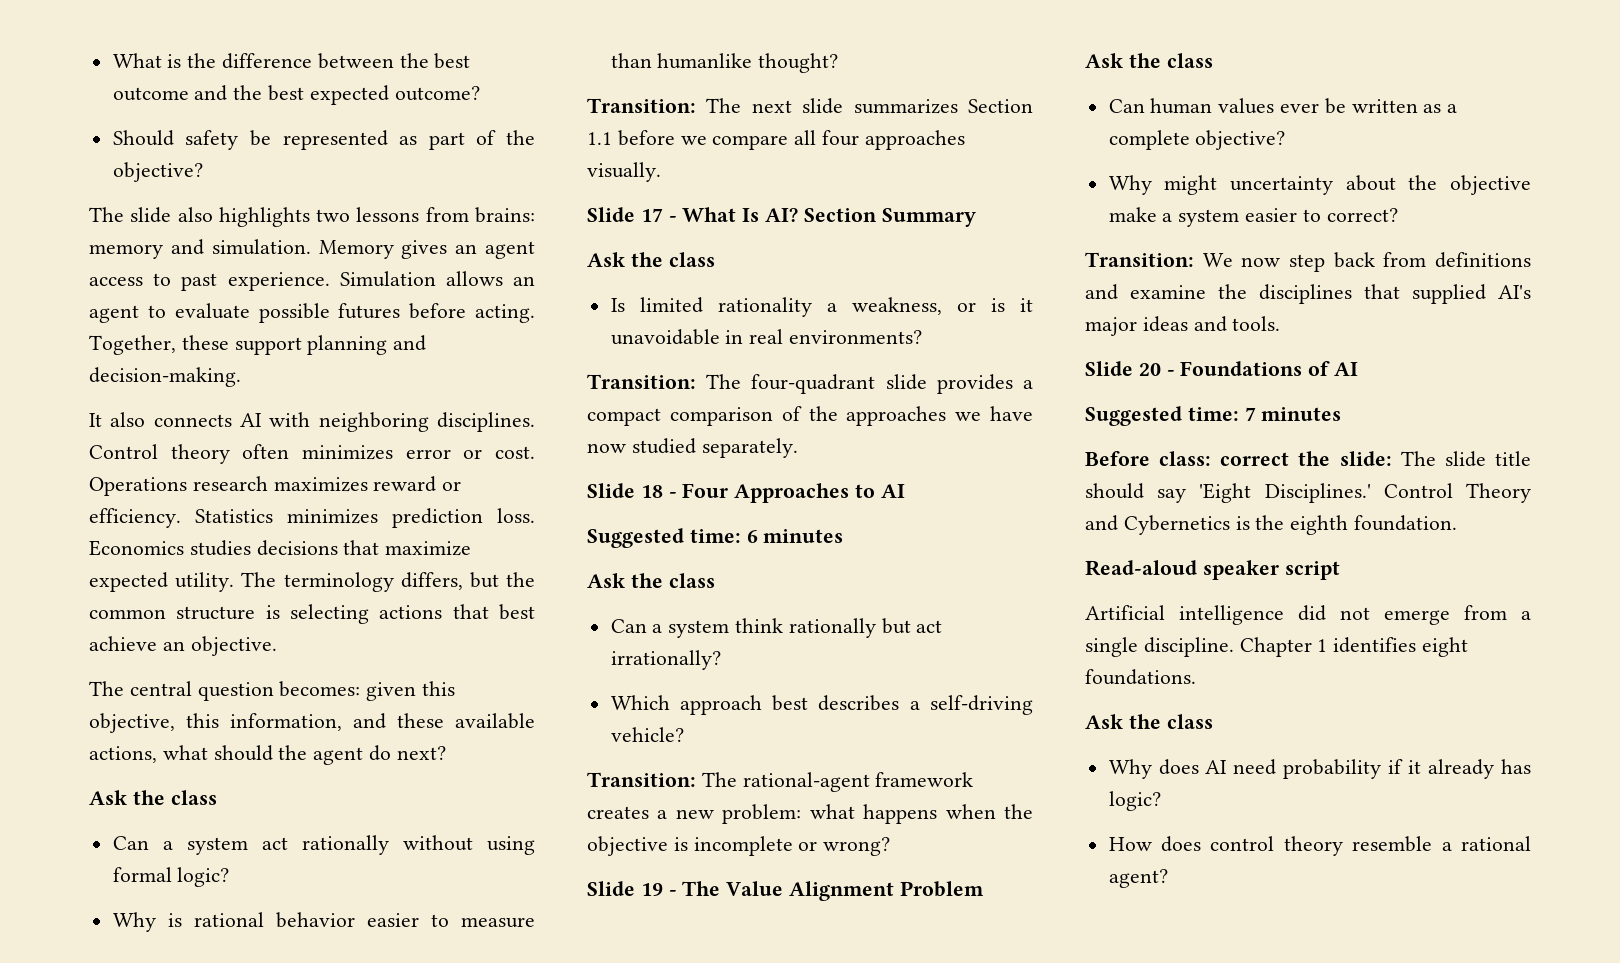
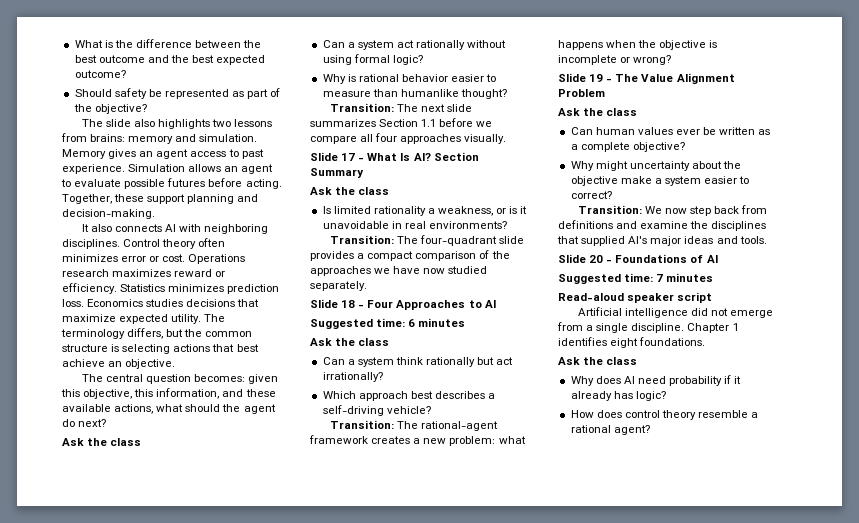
[1085,451,1531,467] [1085,483,1531,503] [1085,515,1458,535] // Before class: correct the slide: The slide title should say 'Eight Disciplines.' Control Theory and Cybernetics is the eighth foundation. -> (714, 277) none

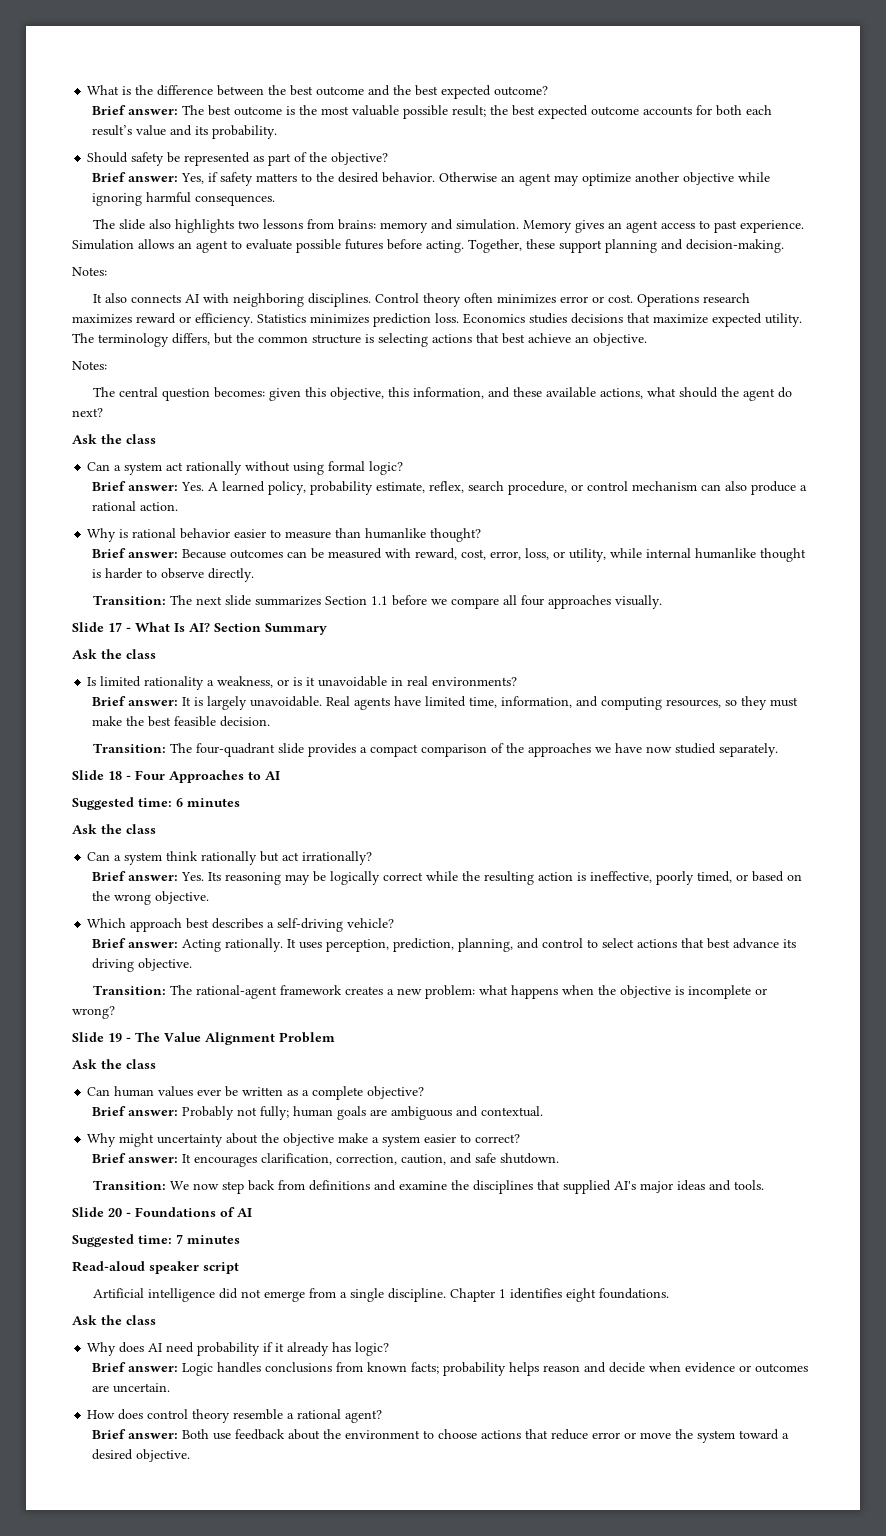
(126, 74) none -> [91,105,772,119] [91,125,277,139] // Brief answer: The best outcome is the most valuable possible result; the best expected outcome accounts for both each result’s value and its probability.
(147, 109) none -> [91,172,770,186] [91,192,275,206] // Brief answer: Yes, if safety matters to the desired behavior. Otherwise an agent may optimize another objective while ignoring harmful consequences.
(155, 214) none -> [72,267,107,276] // Notes:
(176, 364) none -> [72,361,107,370] // Notes:
(423, 60) none -> [91,481,807,495] [91,501,178,511] // Brief answer: Yes. A learned policy, probability estimate, reflex, search procedure, or control mechanism can also produce a rational action.
(507, 94) none -> [91,548,806,562] [91,568,254,582] // Brief answer: Because outcomes can be measured with reward, cost, error, loss, or utility, while internal humanlike thought is harder to observe directly.
(507, 225) none -> [91,696,798,710] [91,716,270,727] // Brief answer: It is largely unavoidable. Real agents have limited time, information, and computing resources, so they must make the best feasible decision.
(383, 377) none -> [91,871,802,885] [91,891,209,905] // Brief answer: Yes. Its reasoning may be logically correct while the resulting action is ineffective, poorly timed, or based on the wrong objective.
(431, 410) none -> [91,938,796,952] [91,958,192,972] // Brief answer: Acting rationally. It uses perception, prediction, planning, and control to select actions that best advance its driving objective.
(685, 147) none -> [91,1106,543,1120] // Brief answer: Probably not fully; human goals are ambiguous and contextual.
(612, 195) none -> [91,1153,559,1167] // Brief answer: It encourages clarification, correction, caution, and safe shutdown.
(666, 396) none -> [91,1362,808,1376] [91,1383,170,1393] // Brief answer: Logic handles conclusions from known facts; probability helps reason and decide when evidence or outcomes are uncertain.
(650, 430) none -> [91,1429,789,1443] [91,1449,190,1462] // Brief answer: Both use feedback about the environment to choose actions that reduce error or move the system toward a desired objective.

